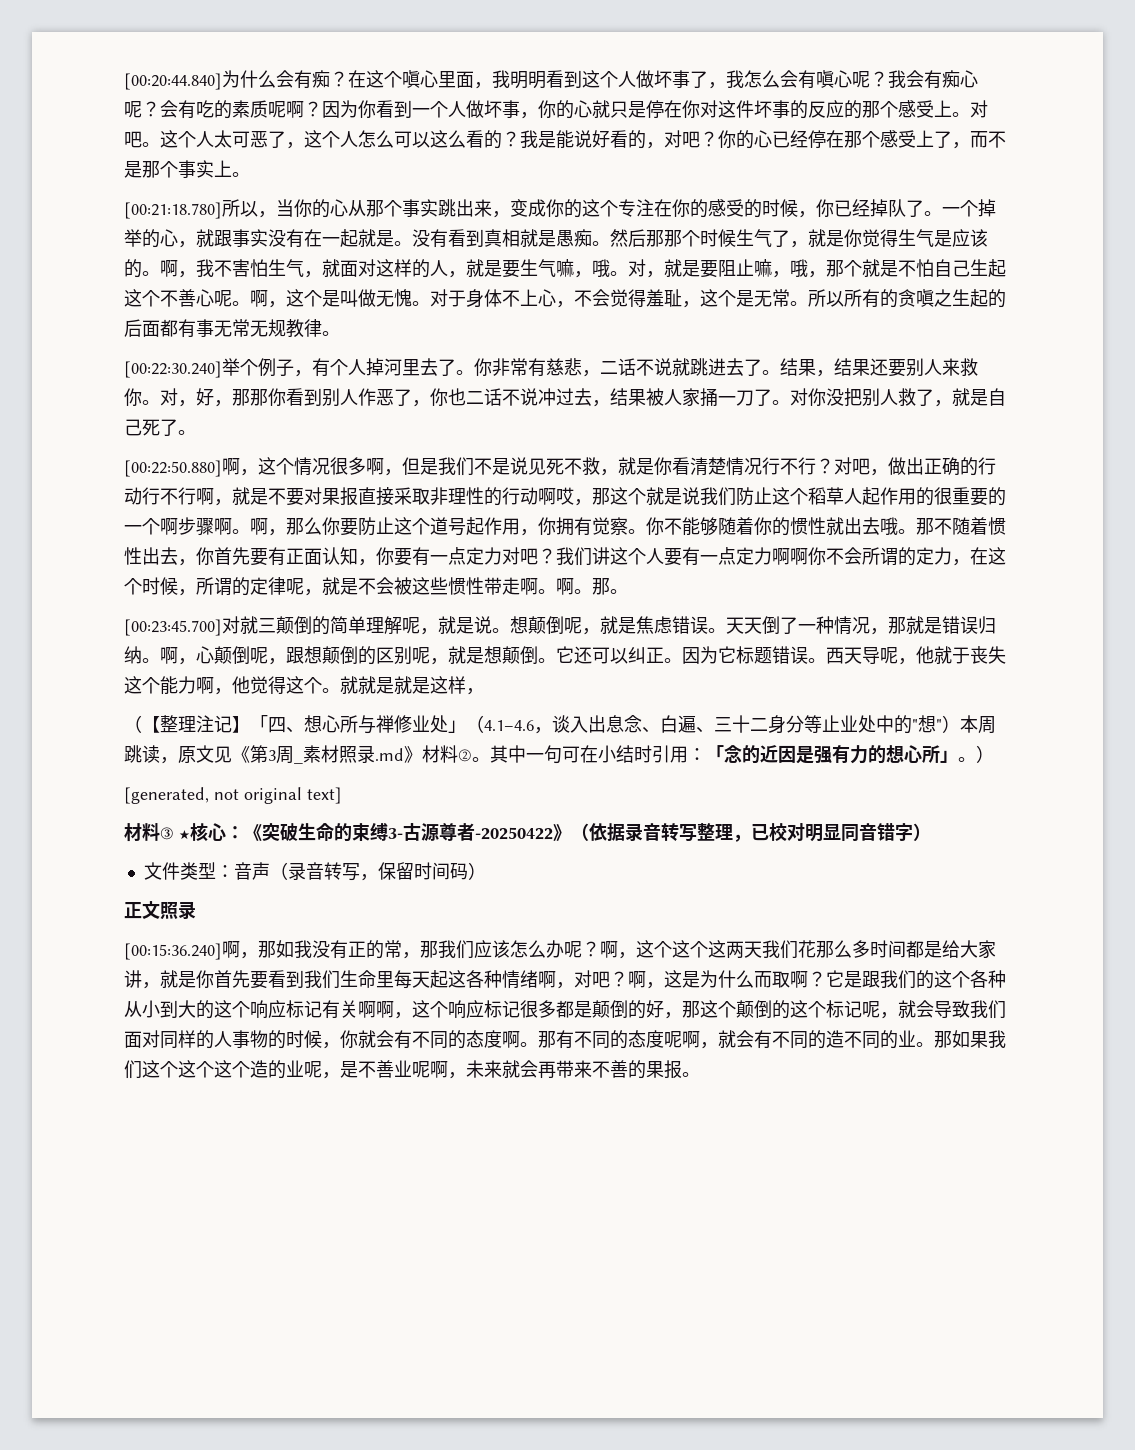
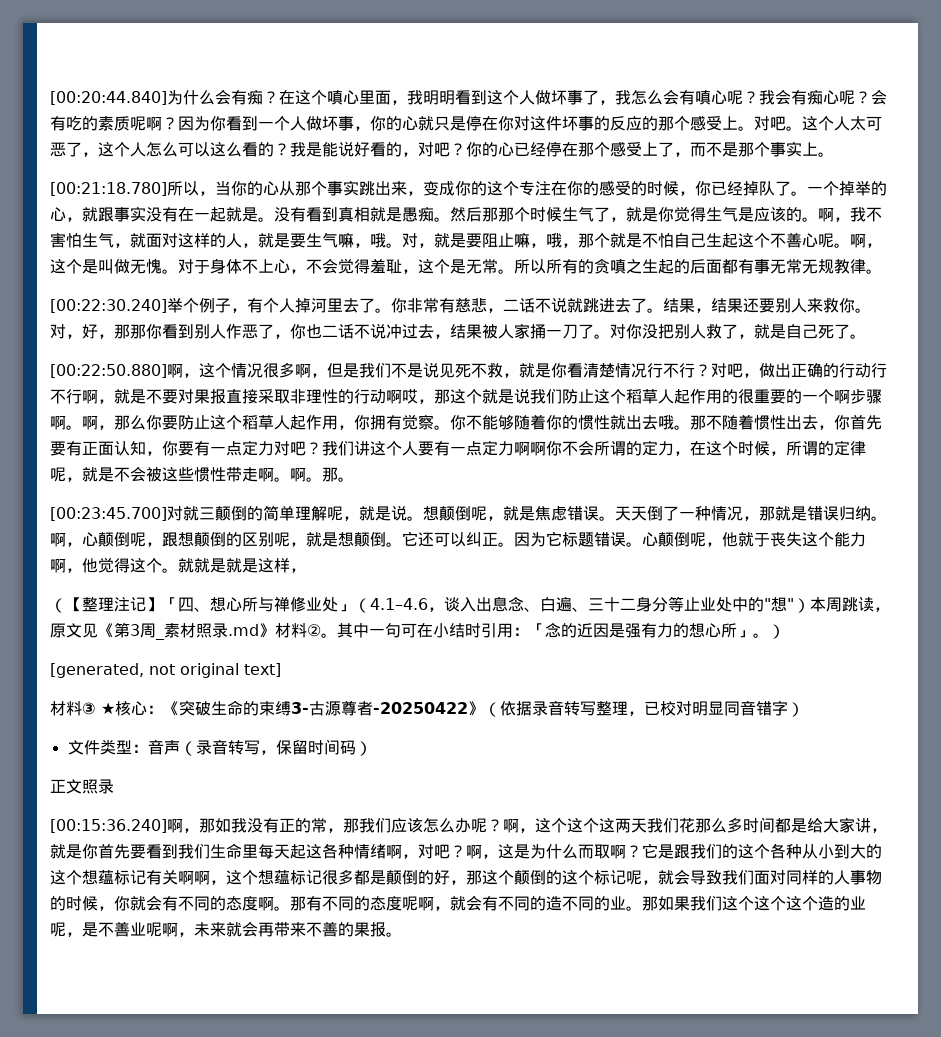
[430,517,466,536] 道号 -> [242,415,290,430] 稻草人
[826,647,880,664] 西天导 -> [642,532,690,547] 心颠倒
[250,1000,286,1019] 响应 -> [82,870,114,885] 想蕴
[448,1000,484,1019] 响应 -> [258,870,290,885] 想蕴

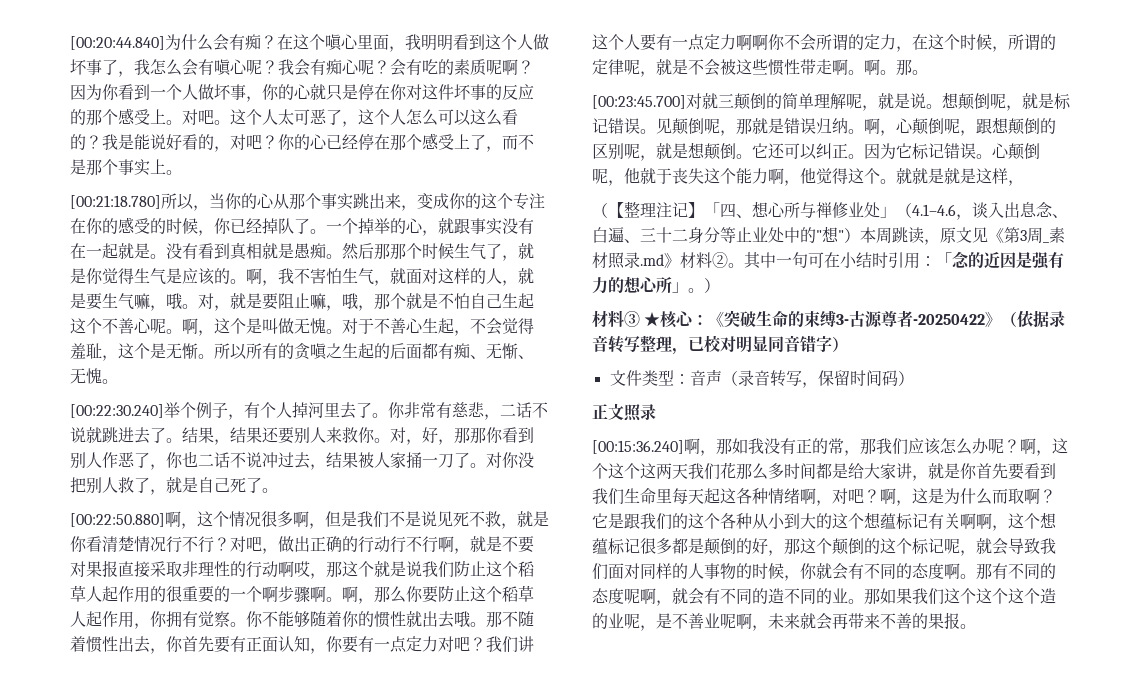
[210,258,290,274] 身体不上心 -> [374,318,454,334] 不善心生起
[482,259,498,274] 常 -> [182,343,198,359] 惭
[754,259,866,274] 事无常无规教律 -> [454,343,534,359] [70,368,102,384] 痴、无惭、无愧
[535,505,743,521] 焦虑错误。天天倒了一种情况 -> [1054,93,1071,110] [592,118,720,135] 标记错误。见颠倒呢
[578,532,594,547] 题 -> [928,143,944,158] 记
[50,663,281,678] // [generated, not original text] -> (720, 285) none

